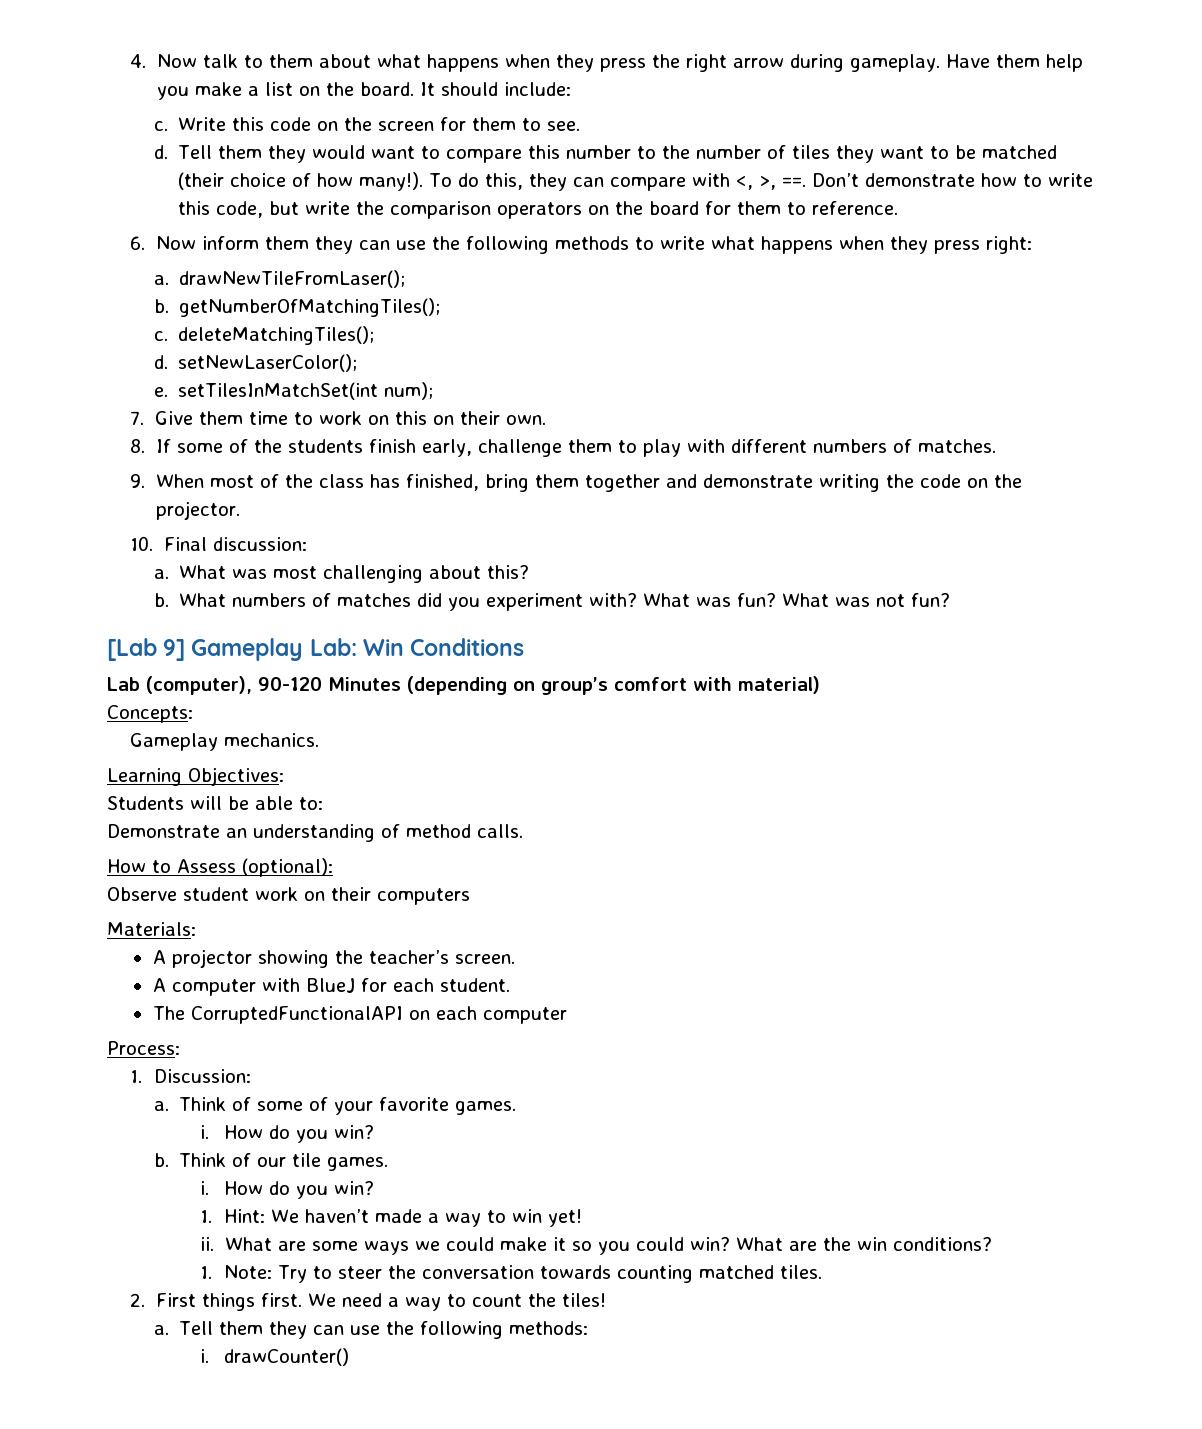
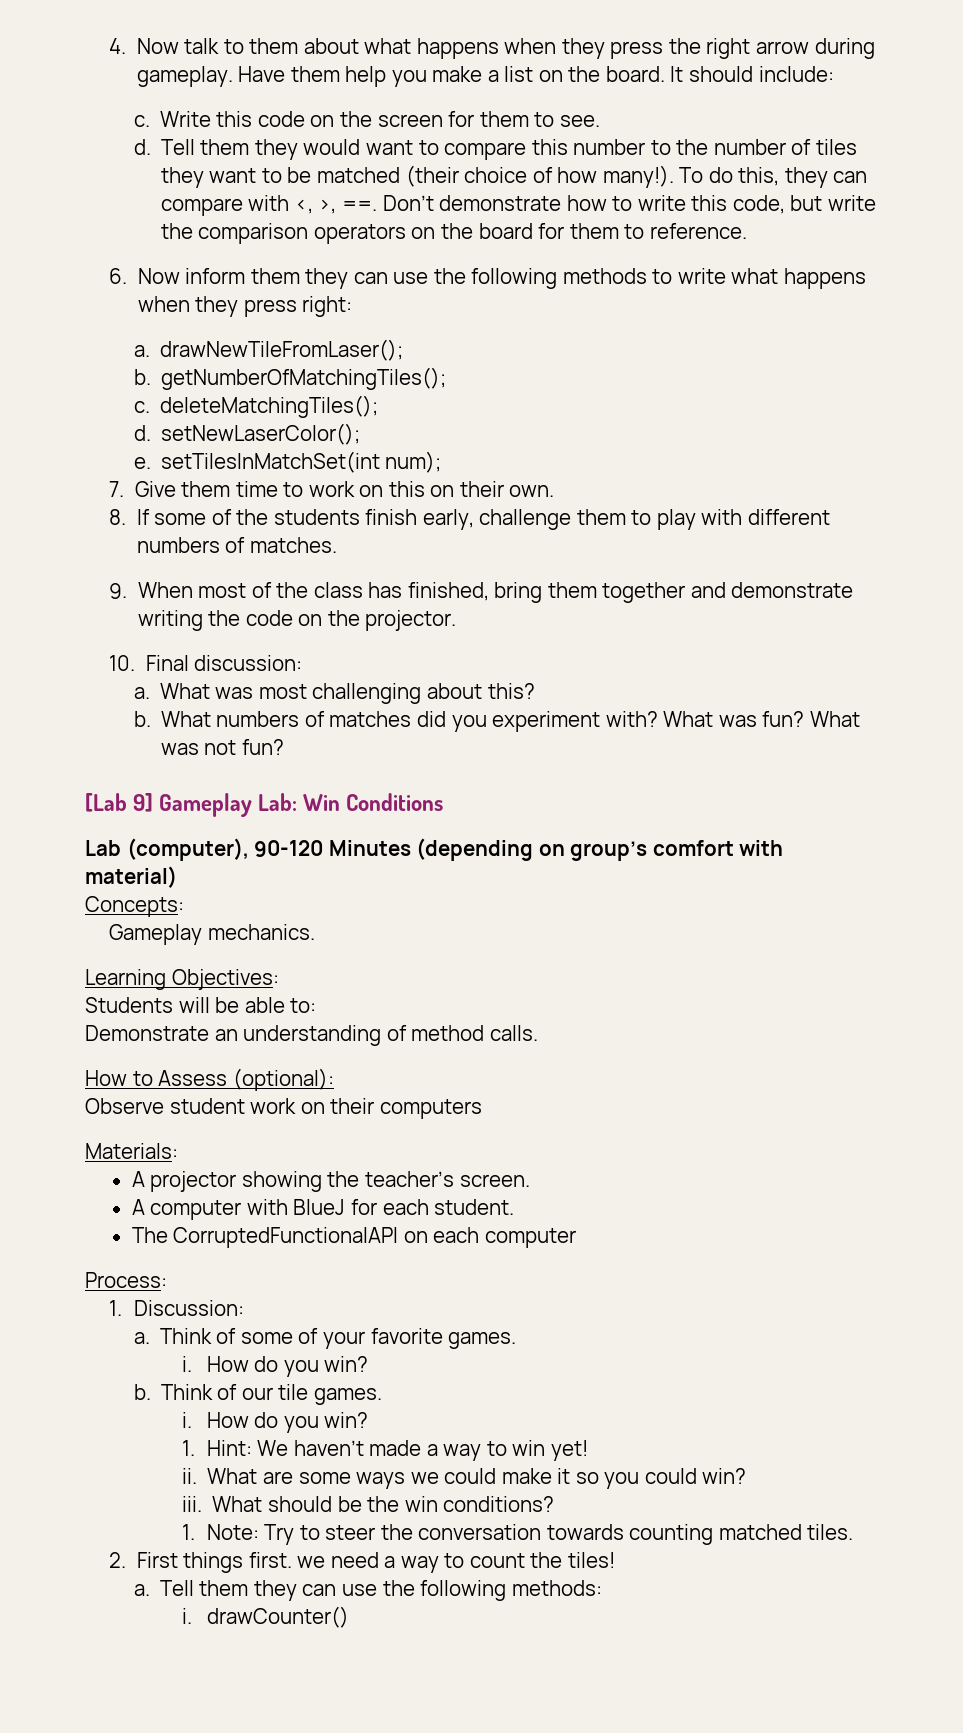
[735,1237,817,1251] What are -> [182,1496,362,1512] // iii. What should be
[307,1293,336,1307] We -> [297,1556,326,1568] we

